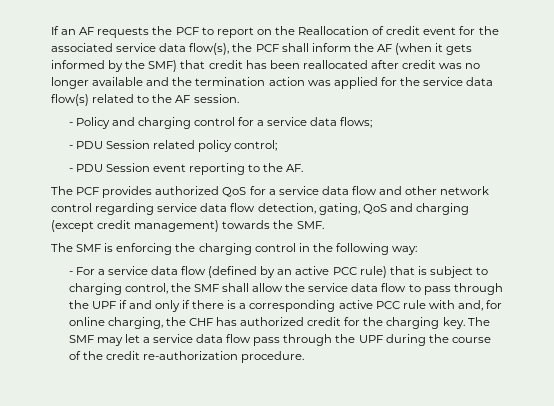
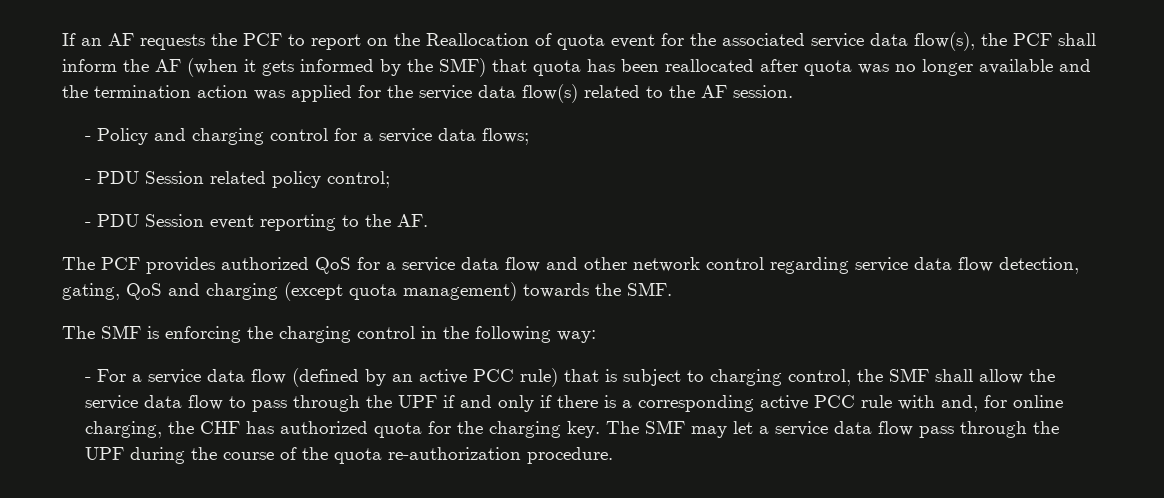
[386,26,421,35] credit -> [557,34,605,50] quota
[208,60,243,69] credit -> [533,60,581,76] quota
[402,60,437,69] credit -> [804,60,852,76] quota
[97,220,132,229] credit -> [349,284,397,300] quota
[307,317,342,326] credit -> [374,422,423,438] quota
[105,351,140,360] credit -> [334,448,383,464] quota

